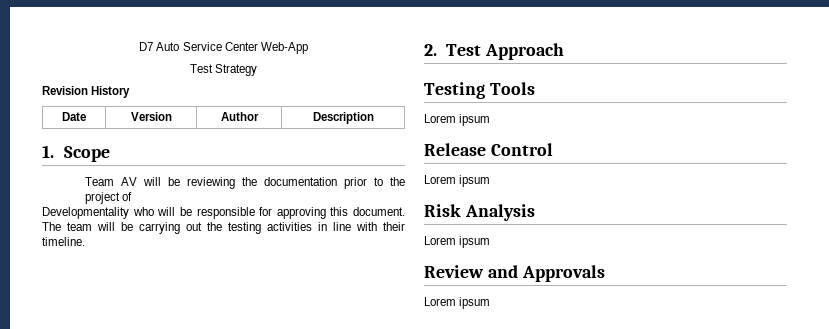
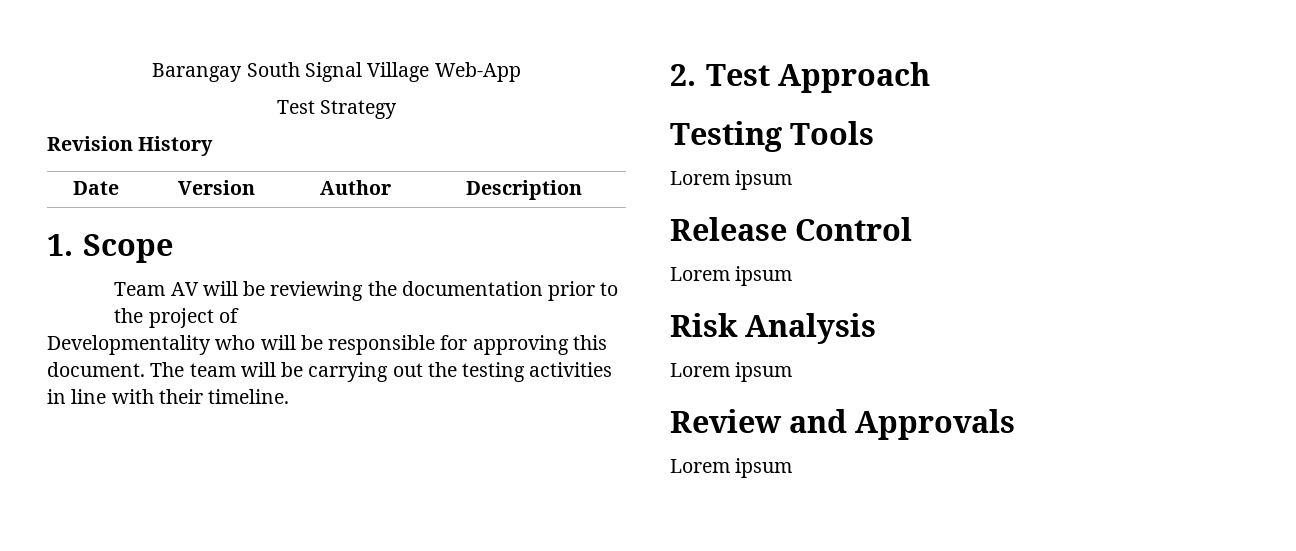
[139,42,258,51] D7 Auto Service Center -> [152,62,430,82] Barangay South Signal Village

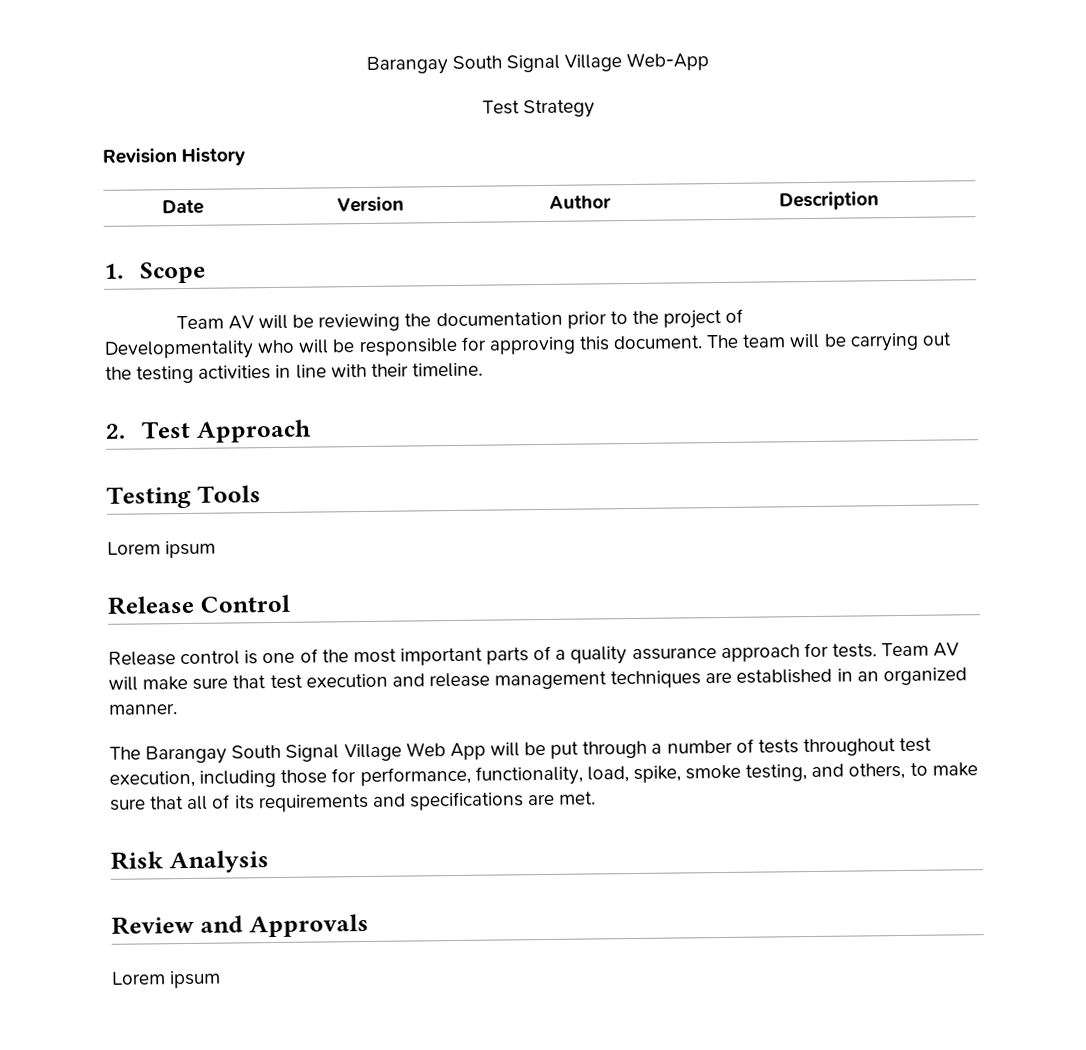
[670,266,793,286] Lorem ipsum -> [108,642,960,666] [108,667,967,691] [108,703,178,715] [109,737,933,765] [109,762,978,788] [110,791,597,813] Release control is one of the most important parts of a quality assurance approach for tests. Team AV will make sure that test execution and release management techniques are established in an organized manner. // The Barangay South Signal Village Web App will be put through a number of tests throughout test execution, including those for performance, functionality, load, spike, smoke testing, and others, to make sure that all of its requirements and specifications are met.
[670,362,793,382] // Lorem ipsum -> (269, 862) none

